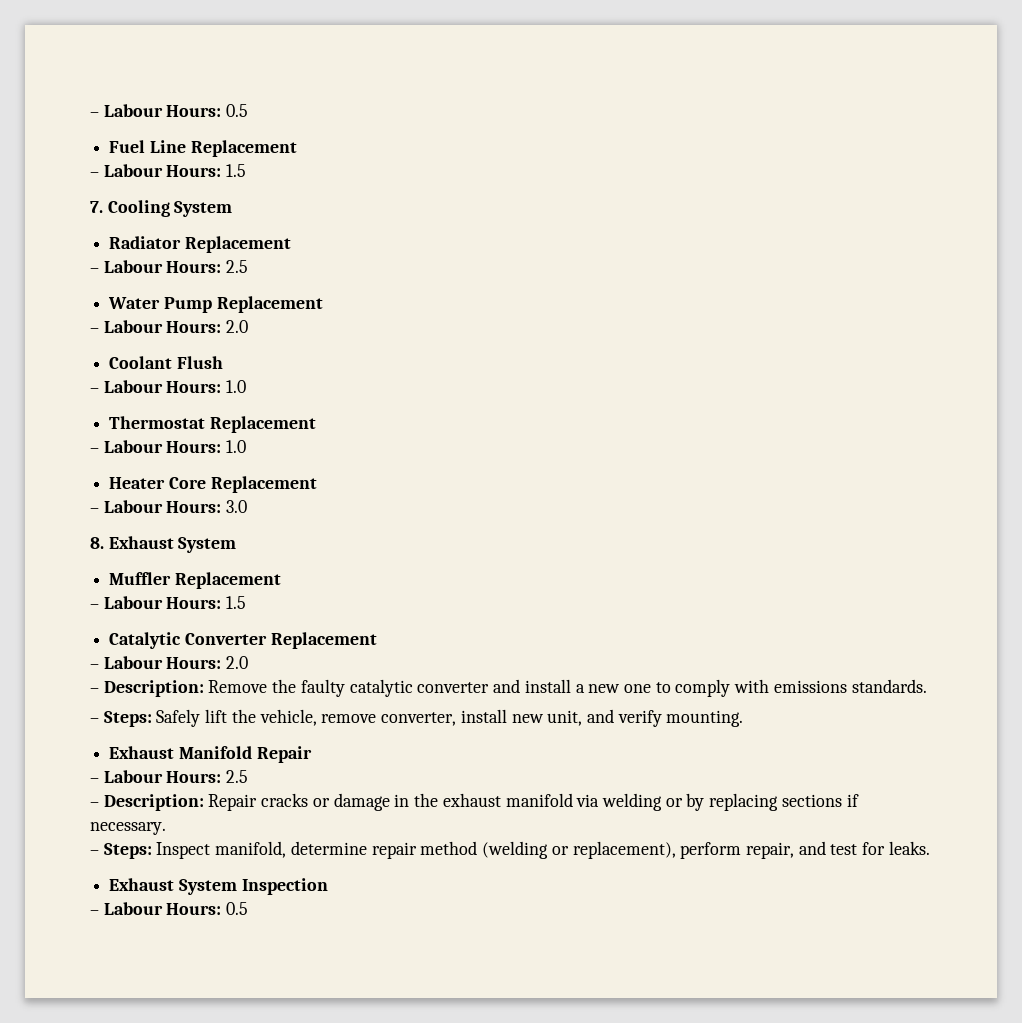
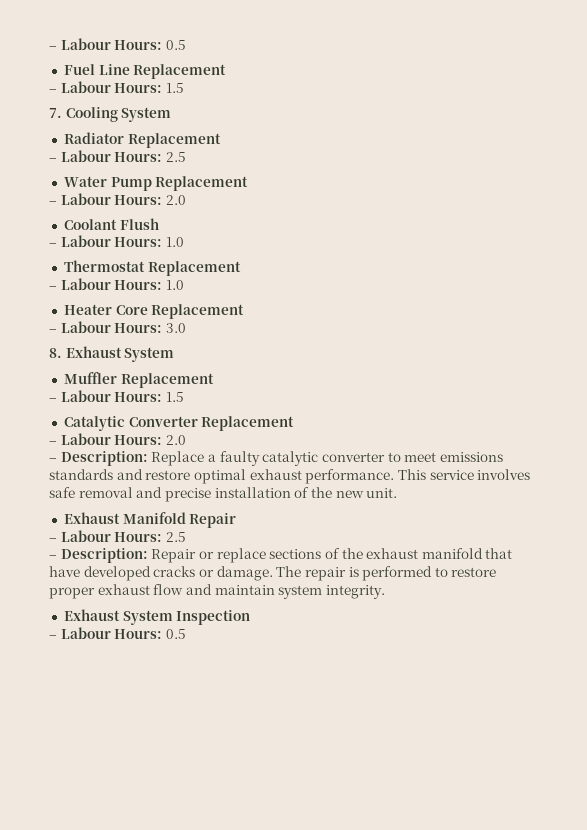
[208,679,297,693] Remove the -> [151,451,216,466] Replace a
[493,679,927,697] [90,709,744,727] and install a new one to comply with emissions standards. // – Steps: Safely lift the vehicle, remove converter, install new unit, and verify mounting. -> [387,452,503,462] [49,469,531,484] [49,487,398,502] to meet emissions standards and restore optimal exhaust performance. This service involves safe removal and precise installation of the new unit.
[261,793,859,811] [90,822,166,835] [90,841,930,859] cracks or damage in the exhaust manifold via welding or by replacing sections if necessary. // – Steps: Inspect manifold, determine repair method (welding or replacement), perform repair, and test for leaks. -> [198,548,513,563] [49,566,497,581] [49,584,385,599] or replace sections of the exhaust manifold that have developed cracks or damage. The repair is performed to restore proper exhaust flow and maintain system integrity.

